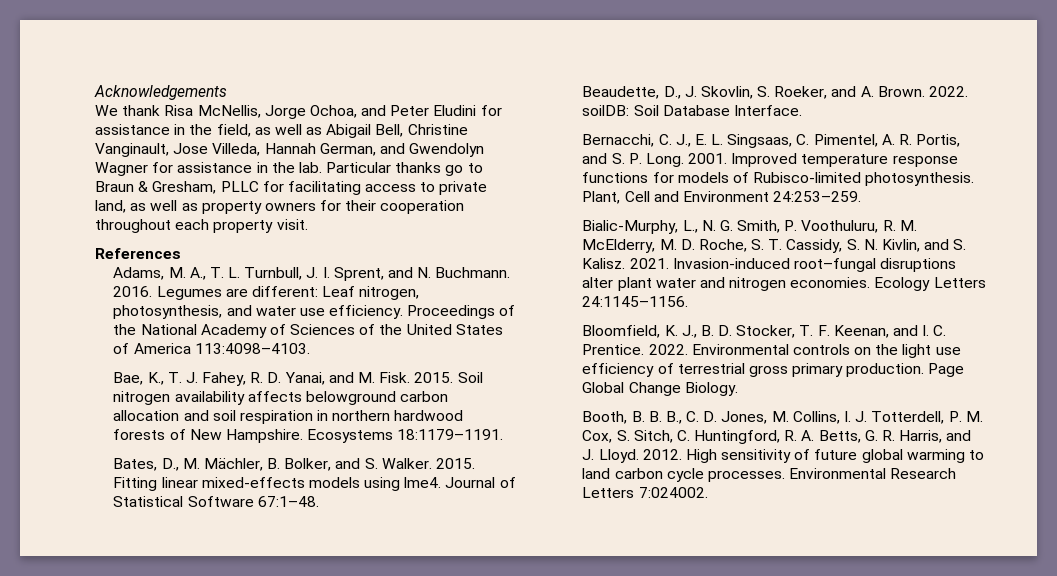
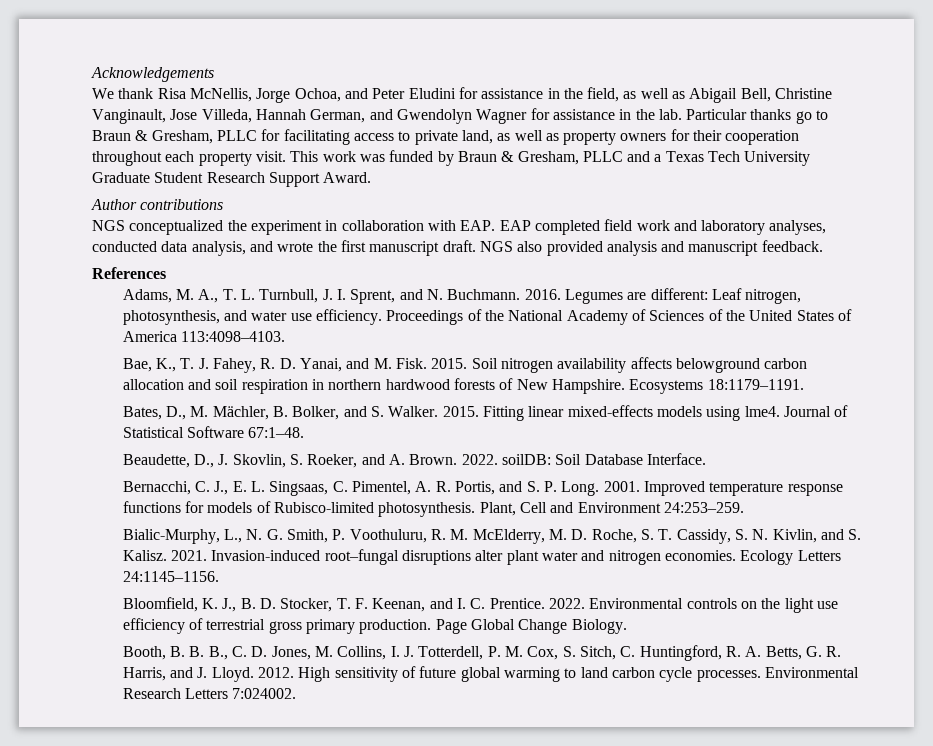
(308, 224) none -> [290,150,811,166] [92,172,372,187] [91,199,224,210] [92,219,827,235] [92,240,823,256] This work was funded by Braun & Gresham, PLLC and a Texas Tech University Graduate Student Research Support Award. // Author contributions // NGS conceptualized the experiment in collaboration with EAP. EAP completed field work and laboratory analyses, conducted data analysis, and wrote the first manuscript draft. NGS also provided analysis and manuscript feedback.

